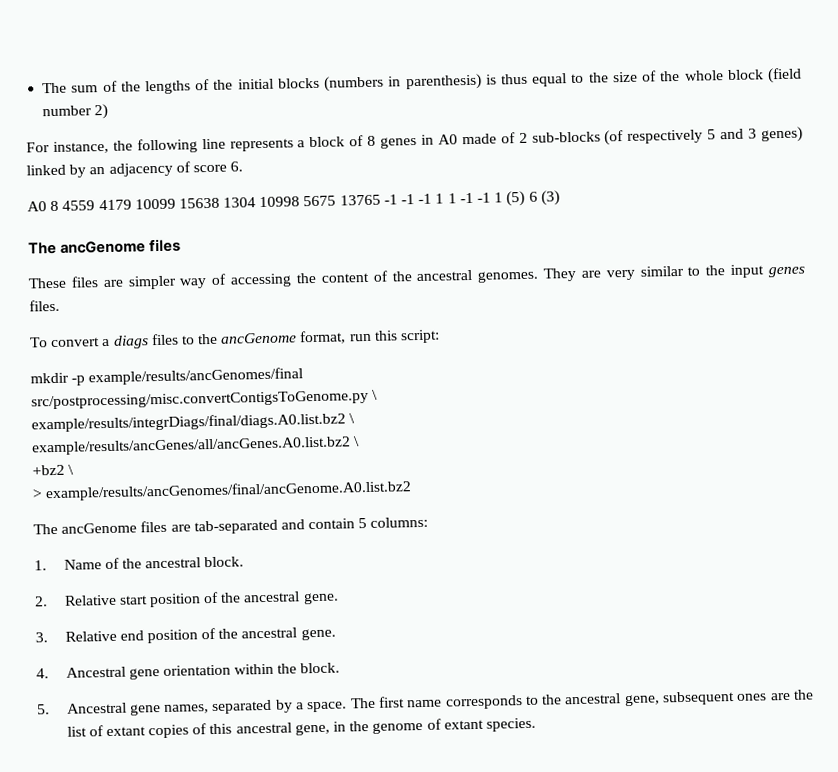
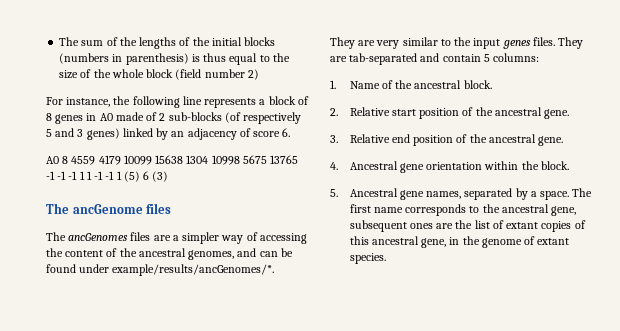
[28,276,124,289] These files are -> [46,232,179,241] The ancGenomes files are a
[477,270,540,283] genomes. -> [188,248,293,260] [46,264,275,276] genomes, and can be found under example/results/ancGenomes/*. //
[29,329,441,349] [30,367,304,386] [31,389,379,410] [31,412,356,433] [32,436,361,456] [32,464,75,476] [32,480,413,502] [33,520,168,535] // To convert a diags files to the ancGenome format, run this script: // mkdir -p example/results/ancGenomes/final // src/postprocessing/misc.convertContigsToGenome.py \ // example/results/integrDiags/final/diags.A0.list.bz2 \ // example/results/ancGenes/all/ancGenes.A0.list.bz2 \ // +bz2 \ // > example/results/ancGenomes/final/ancGenome.A0.list.bz2 // The ancGenome files -> [558,37,584,49] They

